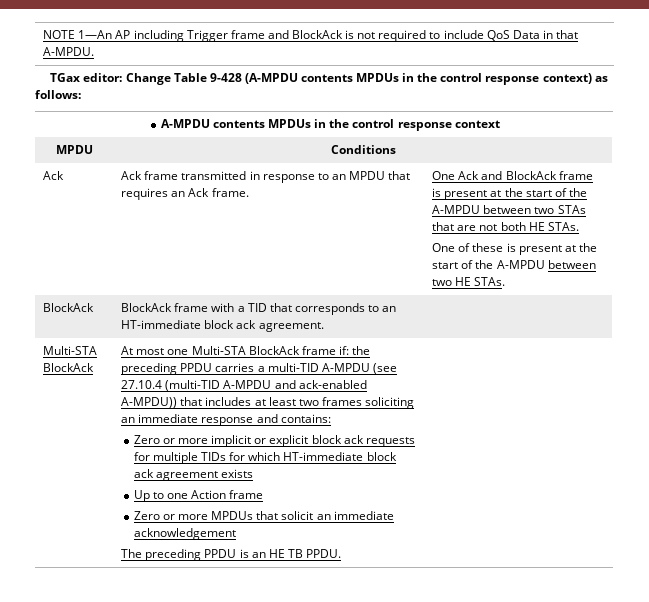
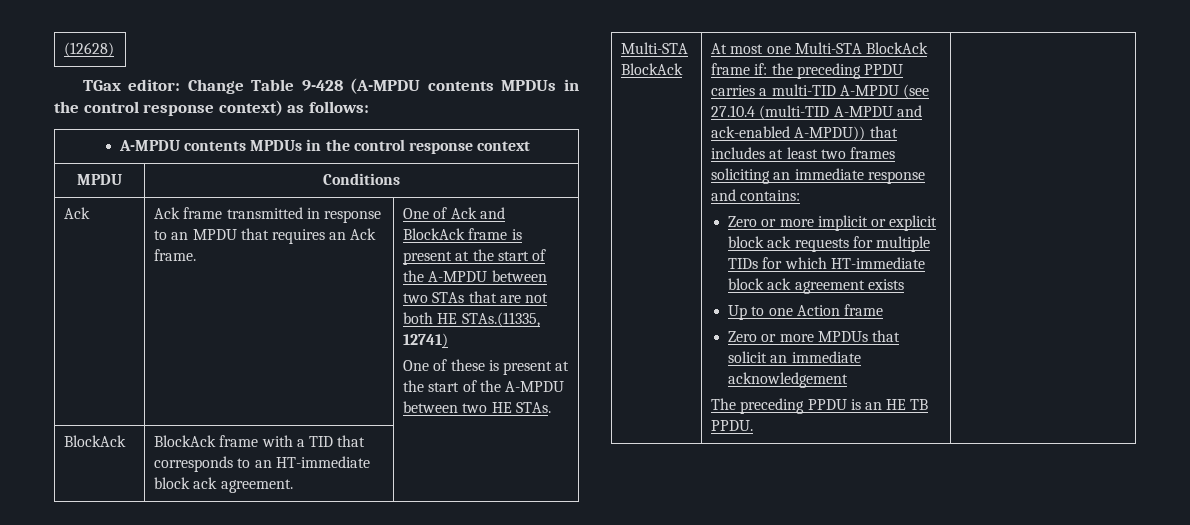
[43,30,578,42] [43,47,95,56] NOTE 1—An AP including Trigger frame and BlockAck is not required to include QoS Data in that A-MPDU. -> [64,42,115,57] (12628)
(456, 175) none -> [433,207,448,219] of
[547,222,579,231] STAs. -> [461,312,540,327] [403,333,449,348] STAs.(11335, 12741)

